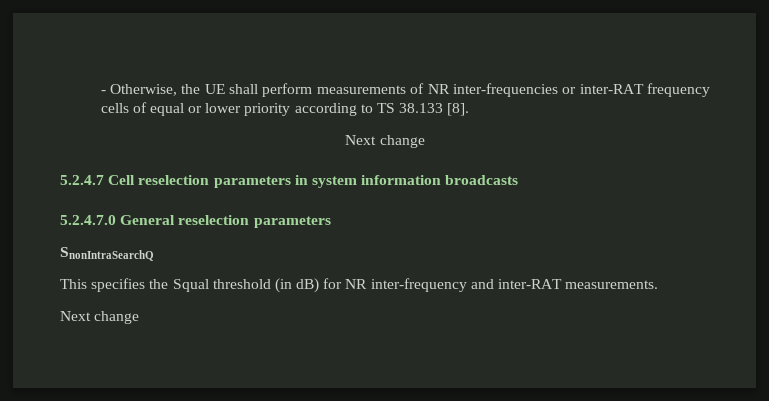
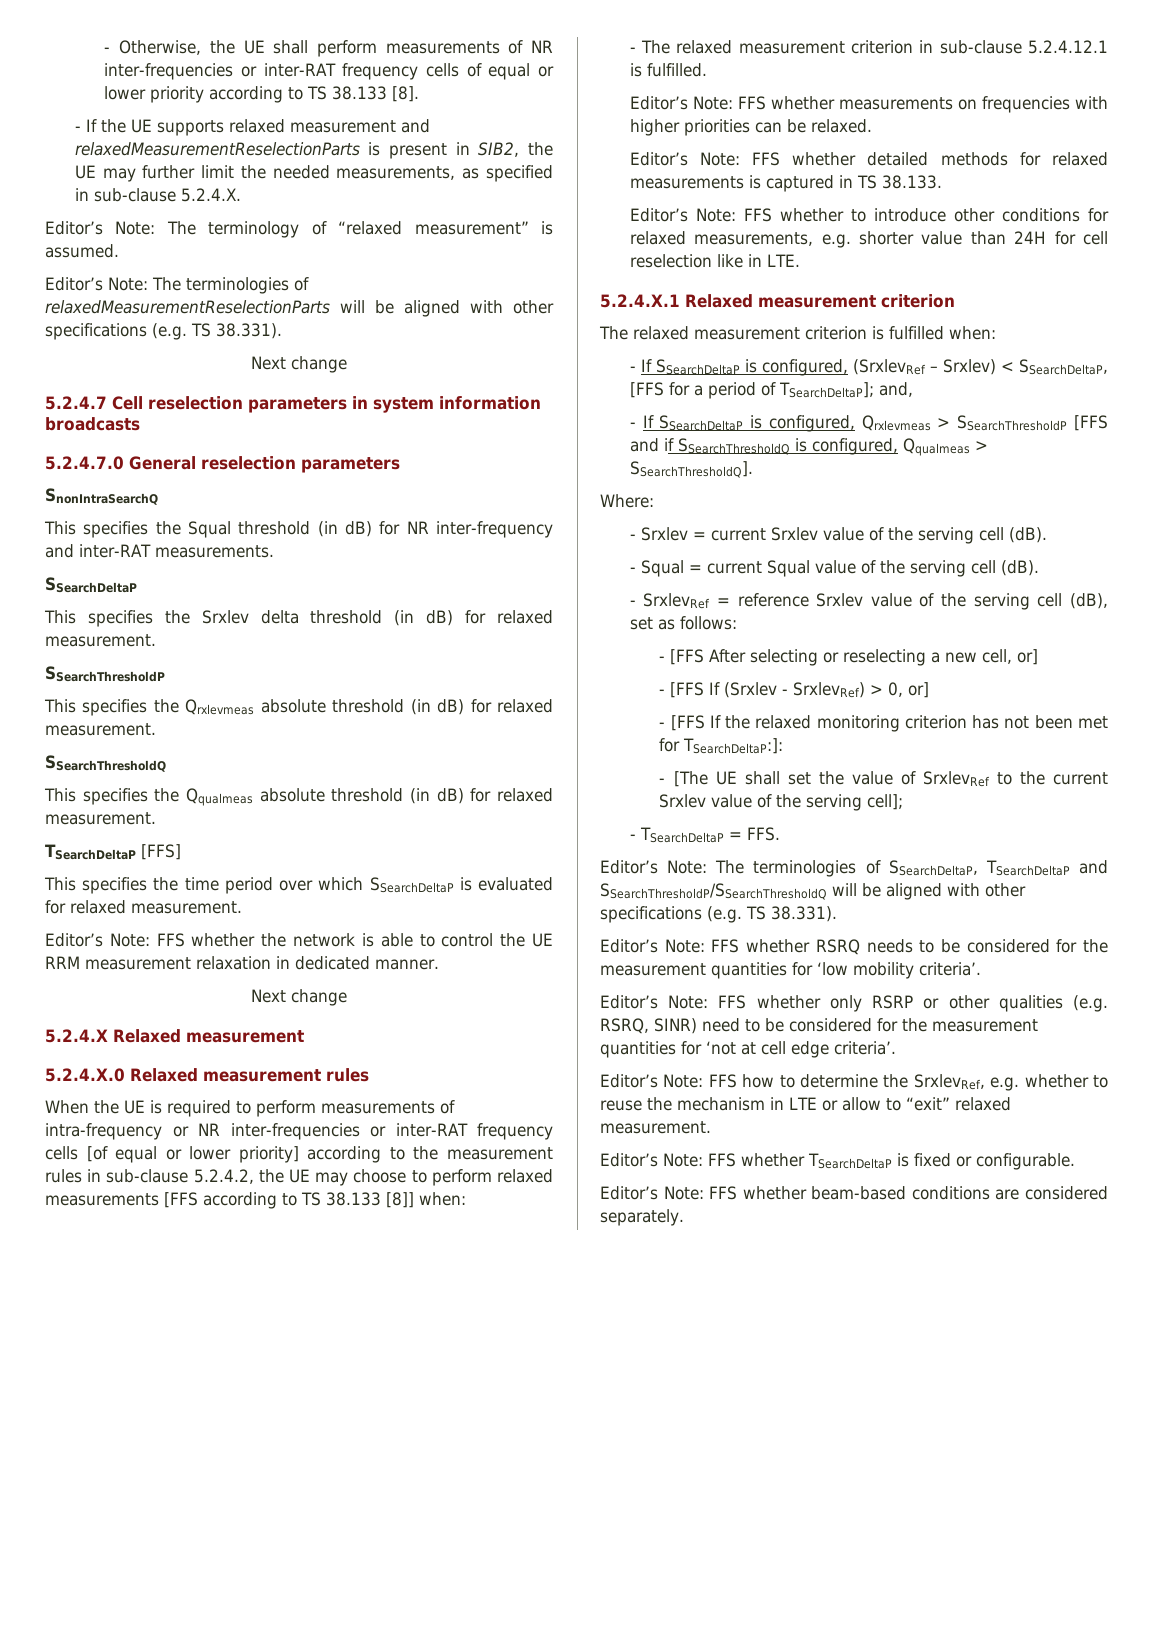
(470, 109) none -> [74,119,430,136] [74,142,553,159] [74,165,553,182] [74,188,241,202] [45,221,553,238] [45,244,119,258] [45,277,309,294] [45,300,554,317] [45,323,282,340] // - If the UE supports relaxed measurement and relaxedMeasurementReselectionParts is present in SIB2, the UE may further limit the needed measurements, as specified in sub-clause 5.2.4.X. // Editor’s Note: The terminology of “relaxed measurement” is assumed. // Editor’s Note: The terminologies of relaxedMeasurementReselectionParts will be aligned with other specifications (e.g. TS 38.331).
[60,311,140,324] Next change -> [45,577,137,593] [44,610,554,627] [45,634,156,647] [45,666,165,682] [44,699,554,716] [45,723,156,736] [45,755,166,772] [44,788,553,806] [45,812,156,825] [45,844,181,860] [44,877,553,894] [45,900,242,914] [45,933,553,947] [45,956,439,970] [251,989,347,1006] [45,1029,304,1043] [45,1068,369,1082] [45,1100,455,1117] [45,1123,553,1140] [45,1146,553,1163] [45,1169,553,1186] [45,1192,466,1209] [629,40,1108,54] [629,63,707,77] [629,96,1108,113] [629,119,872,136] [629,152,1108,166] [629,175,942,192] [629,208,1109,222] [629,231,1108,248] [629,254,800,268] [600,294,955,308] [599,326,996,340] [629,359,1108,376] [629,382,913,399] [629,415,1108,432] [629,438,988,456] [629,461,753,478] [600,494,654,508] [629,527,1047,544] [629,560,1039,577] [629,593,1108,610] [629,616,737,630] [659,649,1039,666] [659,682,930,698] [659,715,1108,732] [659,738,784,754] [659,771,1108,787] [659,794,904,811] [629,827,780,843] [600,860,1108,877] [600,883,1026,900] [600,906,837,923] [600,939,1108,955] [600,962,981,979] [600,995,1108,1012] [600,1018,1038,1034] [600,1041,896,1058] [600,1074,1108,1091] [600,1097,1011,1111] [600,1121,711,1134] [600,1153,1075,1170] [600,1186,1108,1200] [600,1209,684,1226] SSearchDeltaP // This specifies the Srxlev delta threshold (in dB) for relaxed measurement. // SSearchThresholdP // This specifies the Qrxlevmeas absolute threshold (in dB) for relaxed measurement. // SSearchThresholdQ // This specifies the Qqualmeas absolute threshold (in dB) for relaxed measurement. // TSearchDeltaP [FFS] // This specifies the time period over which SSearchDeltaP is evaluated for relaxed measurement. // Editor’s Note: FFS whether the network is able to control the UE RRM measurement relaxation in dedicated manner. // Next change // 5.2.4.X Relaxed measurement // 5.2.4.X.0 Relaxed measurement rules // When the UE is required to perform measurements of intra-frequency or NR inter-frequencies or inter-RAT frequency cells [of equal or lower priority] according to the measurement rules in sub-clause 5.2.4.2, the UE may choose to perform relaxed measurements [FFS according to TS 38.133 [8]] when: // - The relaxed measurement criterion in sub-clause 5.2.4.12.1 is fulfilled. // Editor’s Note: FFS whether measurements on frequencies with higher priorities can be relaxed. // Editor’s Note: FFS whether detailed methods for relaxed measurements is captured in TS 38.133. // Editor’s Note: FFS whether to introduce other conditions for relaxed measurements, e.g. shorter value than 24H for cell reselection like in LTE. // 5.2.4.X.1 Relaxed measurement criterion // The relaxed measurement criterion is fulfilled when: // - If SSearchDeltaP is configured, (SrxlevRef – Srxlev) < SSearchDeltaP, [FFS for a period of TSearchDeltaP]; and, // - If SSearchDeltaP is configured, Qrxlevmeas > SSearchThresholdP [FFS and if SSearchThresholdQ is configured, Qqualmeas > SSearchThresholdQ]. // Where: // - Srxlev = current Srxlev value of the serving cell (dB). // - Squal = current Squal value of the serving cell (dB). // - SrxlevRef = reference Srxlev value of the serving cell (dB), set as follows: // - [FFS After selecting or reselecting a new cell, or] // - [FFS If (Srxlev - SrxlevRef) > 0, or] // - [FFS If the relaxed monitoring criterion has not been met for TSearchDeltaP:]: // - [The UE shall set the value of SrxlevRef to the current Srxlev value of the serving cell]; // - TSearchDeltaP = FFS. // Editor’s Note: The terminologies of SSearchDeltaP, TSearchDeltaP and SSearchThresholdP/SSearchThresholdQ will be aligned with other specifications (e.g. TS 38.331). // Editor’s Note: FFS whether RSRQ needs to be considered for the measurement quantities for ‘low mobility criteria’. // Editor’s Note: FFS whether only RSRP or other qualities (e.g. RSRQ, SINR) need to be considered for the measurement quantities for ‘not at cell edge criteria’. // Editor’s Note: FFS how to determine the SrxlevRef, e.g. whether to reuse the mechanism in LTE or allow to “exit” relaxed measurement. // Editor’s Note: FFS whether TSearchDeltaP is fixed or configurable. // Editor’s Note: FFS whether beam-based conditions are considered separately.

